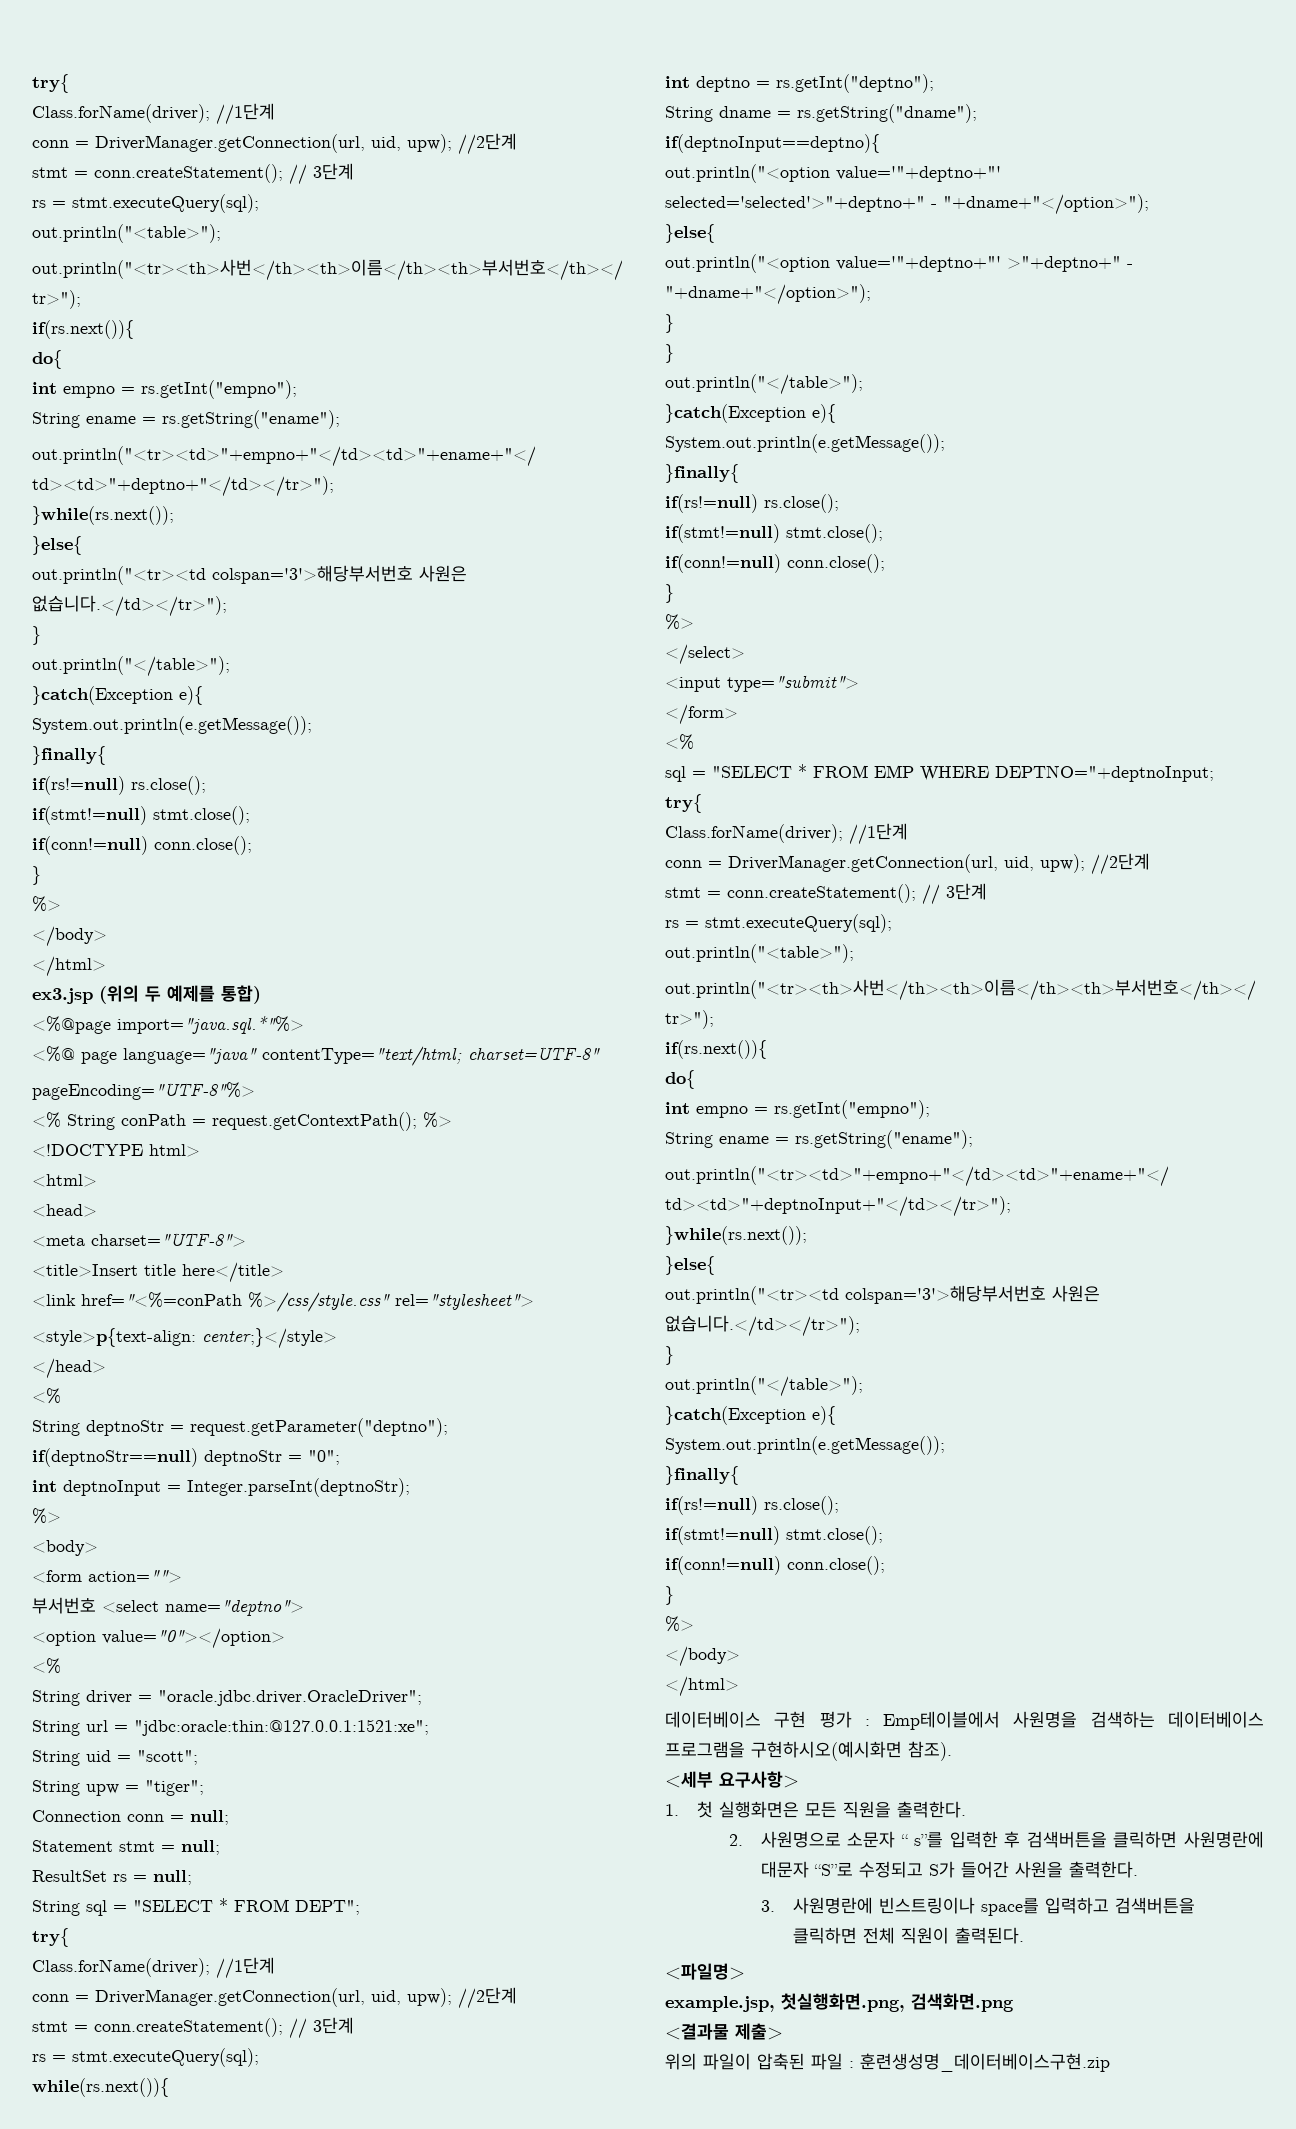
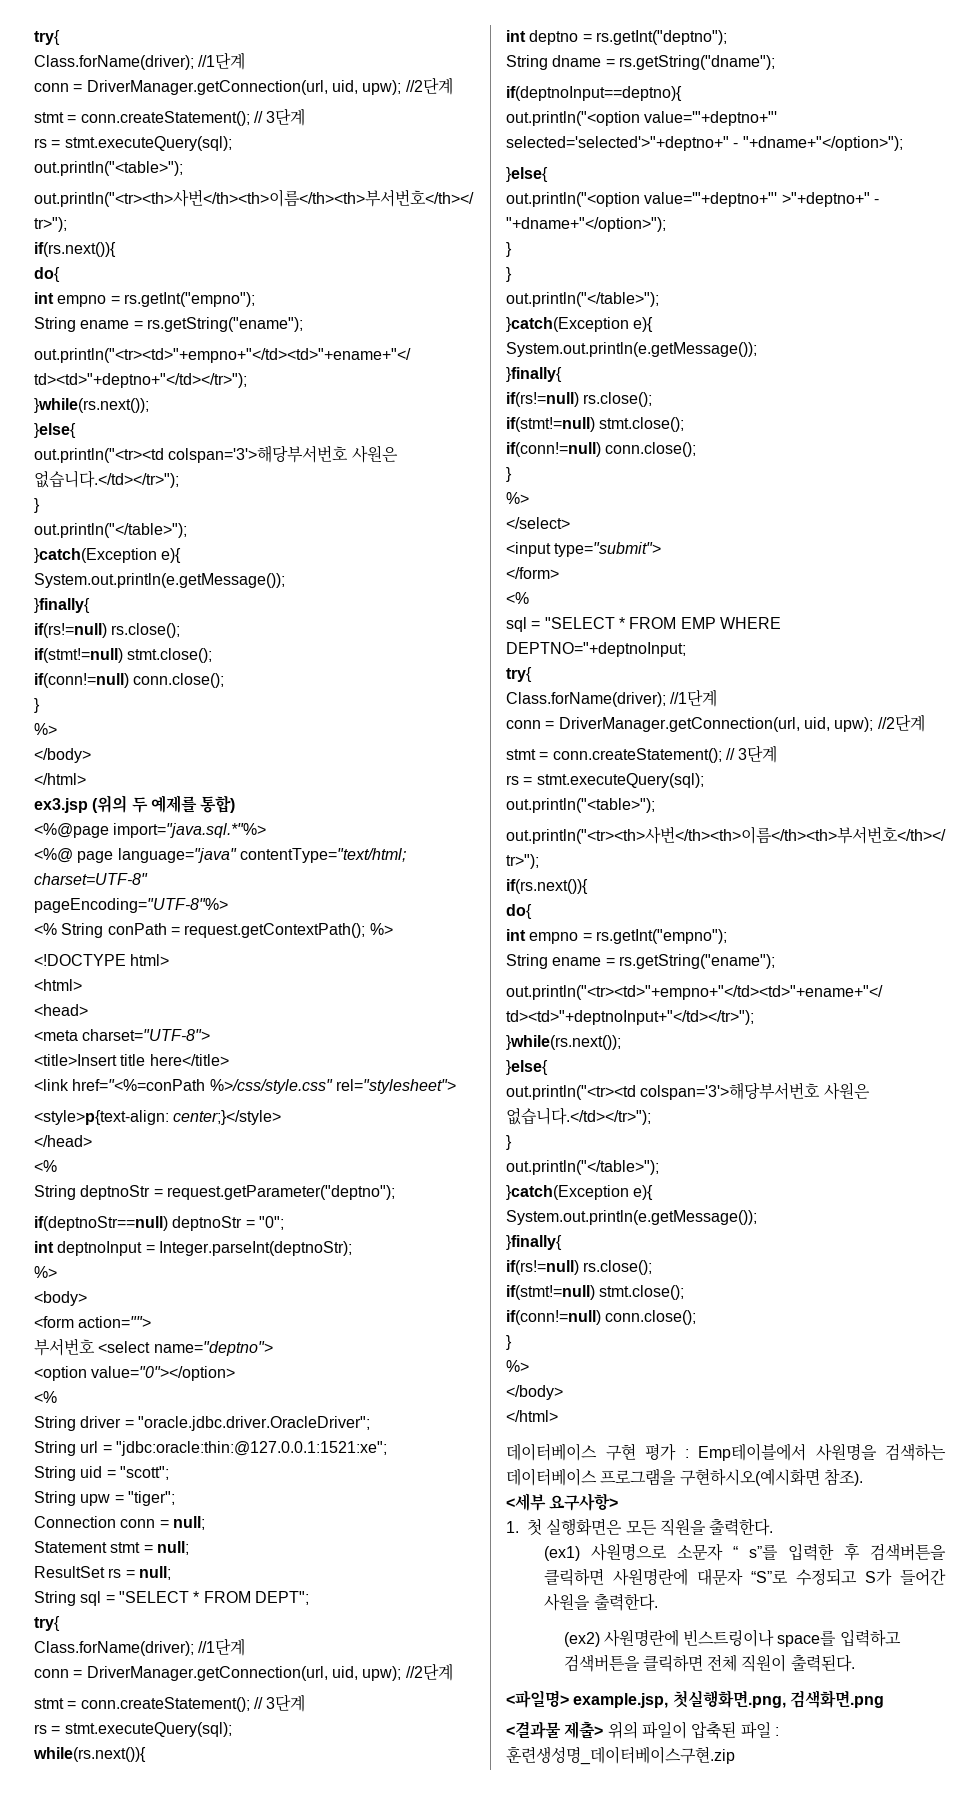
[728,1834,743,1846] 2. -> [544,1546,581,1561] (ex1)
[760,1900,775,1912] 3. -> [563,1632,600,1647] (ex2)
(745, 1971) // -> (569, 1699) none
(783, 2031) // -> (604, 1730) none

